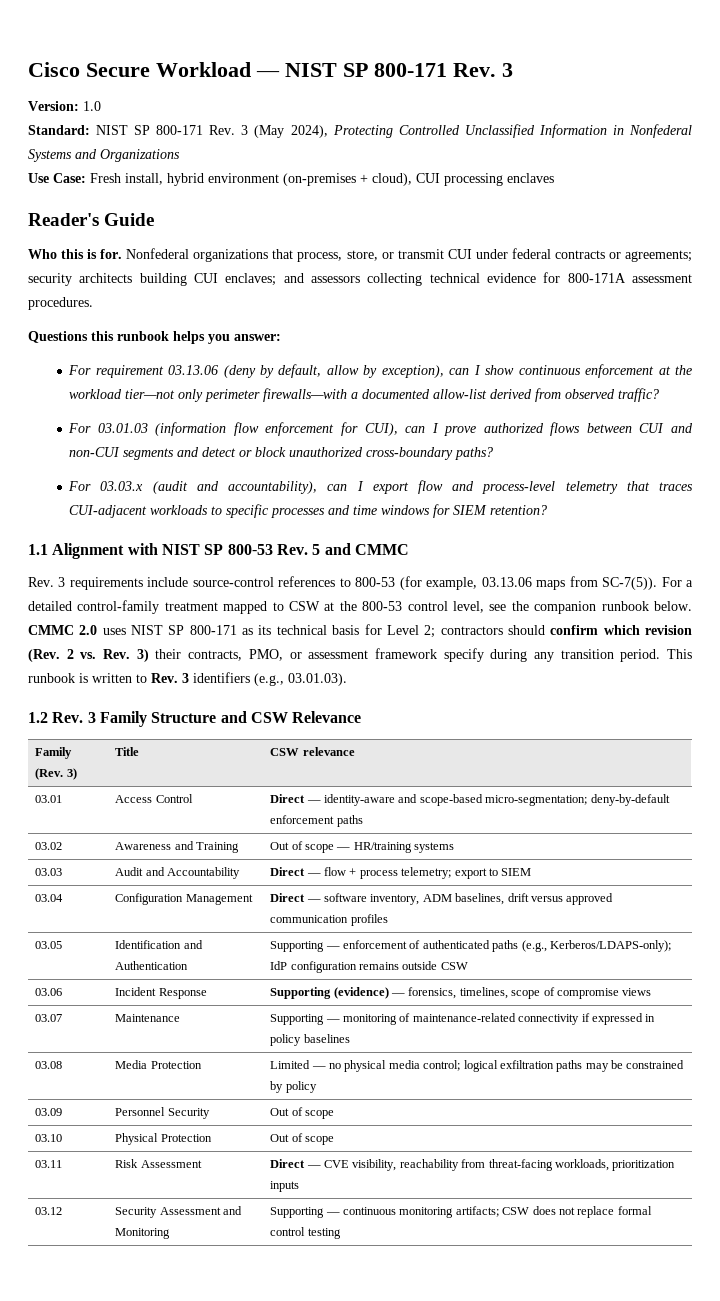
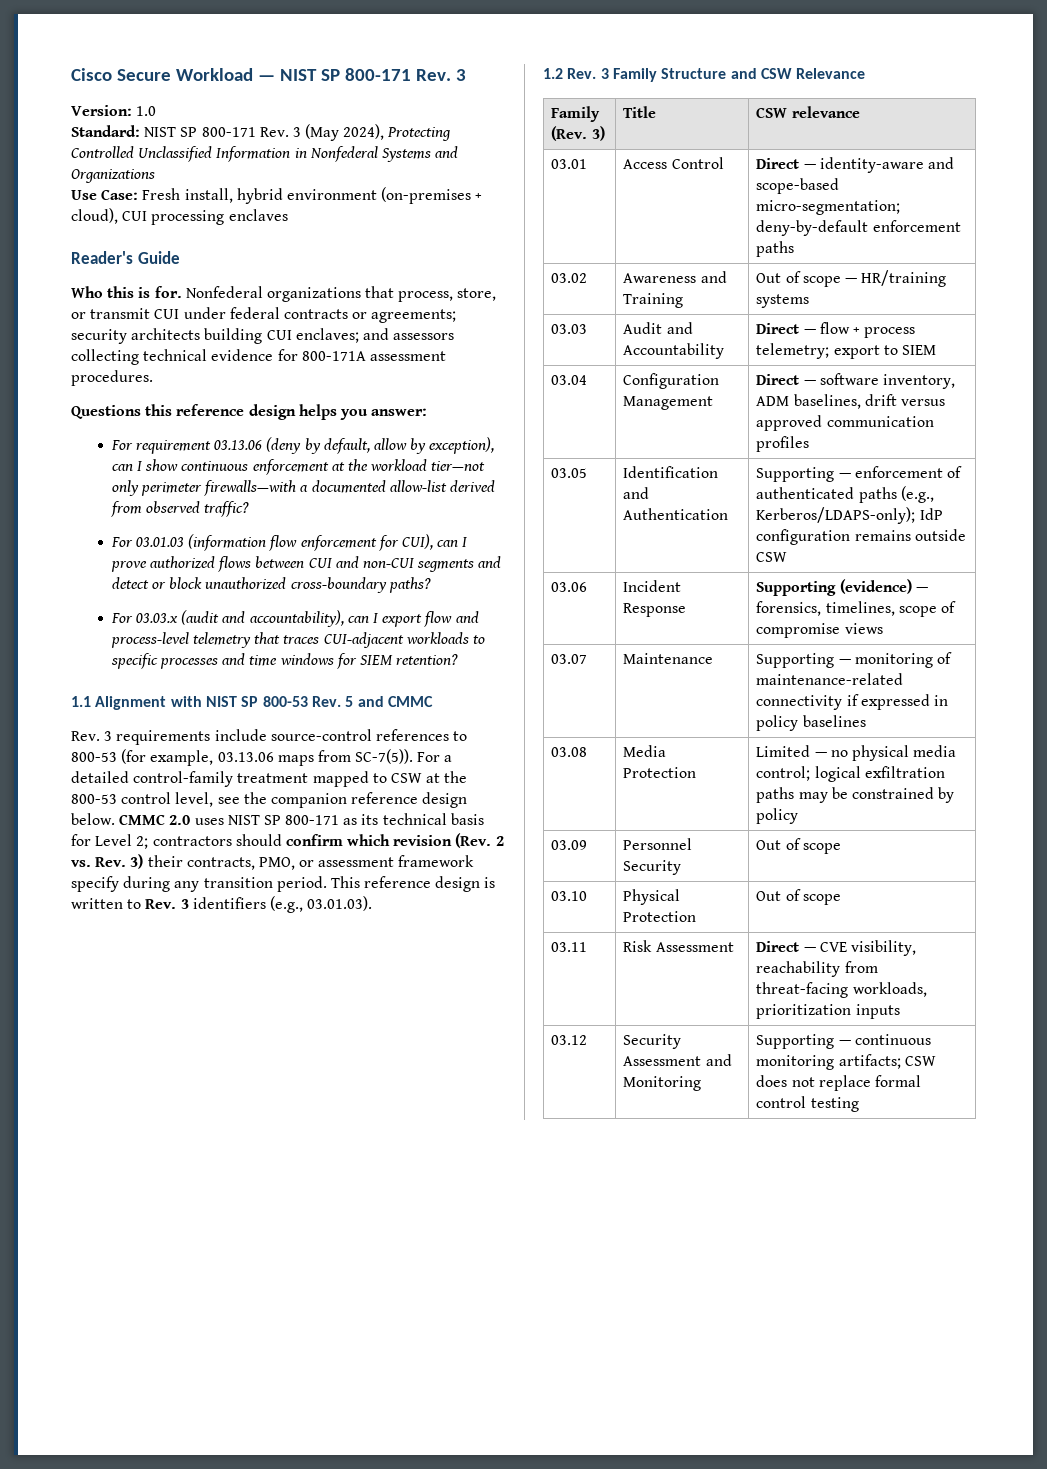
[117,331,169,341] runbook -> [176,404,296,420] reference design
[601,601,649,611] runbook -> [351,792,468,808] reference design
[28,673,75,683] runbook -> [364,876,481,892] reference design

